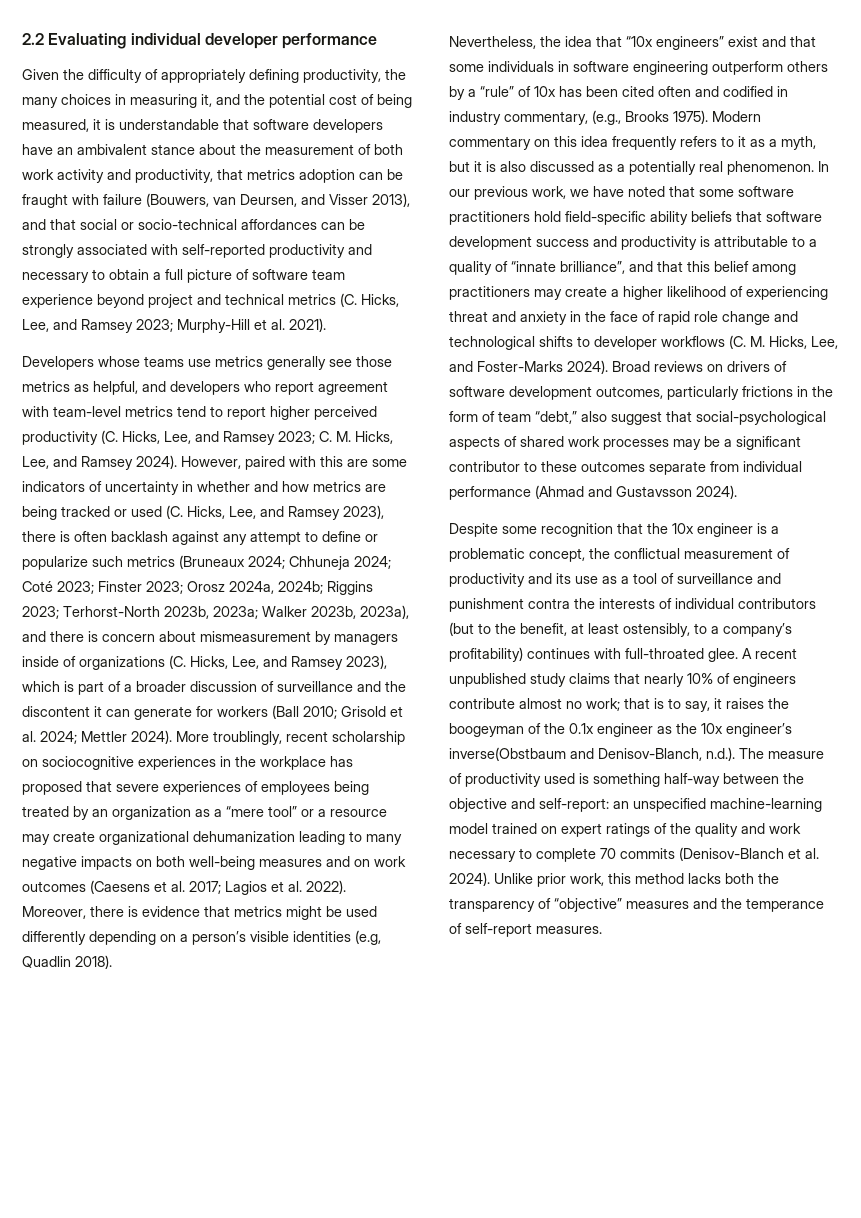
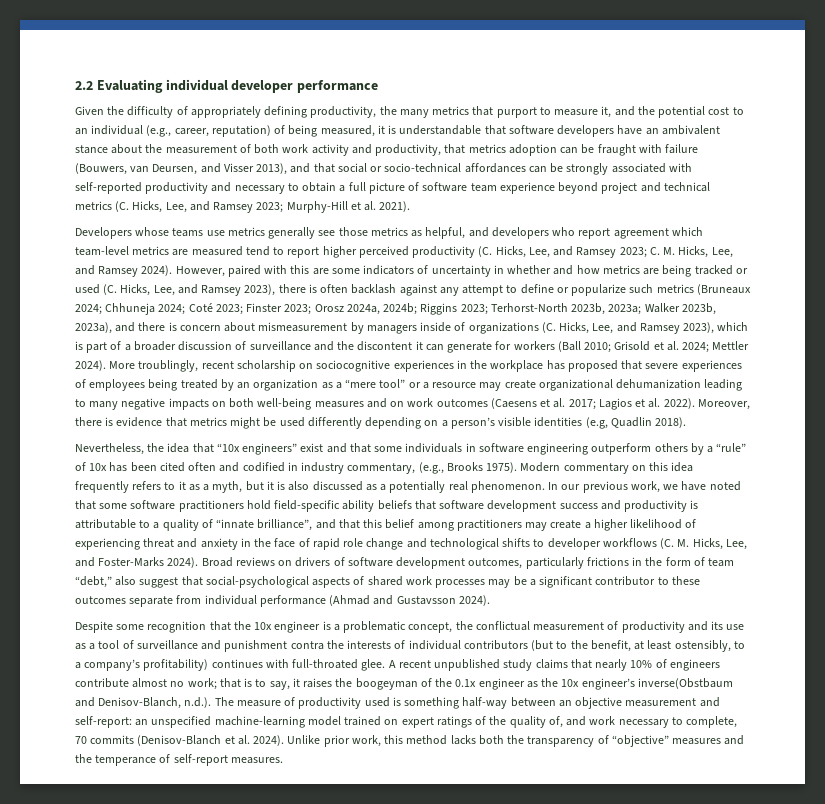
[61,94,197,108] choices in measuring -> [432,106,599,118] metrics that purport to measure
(357, 99) none -> [732,107,744,115] [75,125,271,137] to an individual (e.g., career, reputation)
[22,406,49,417] with -> [671,227,703,236] which
(173, 411) none -> [172,246,243,256] are measured
[783,773,804,784] [449,798,507,812] the objective -> [558,697,697,709] an objective measurement
(738, 830) none -> [548,716,563,728] of,
[536,848,596,862] complete -> [686,716,738,728] complete,

